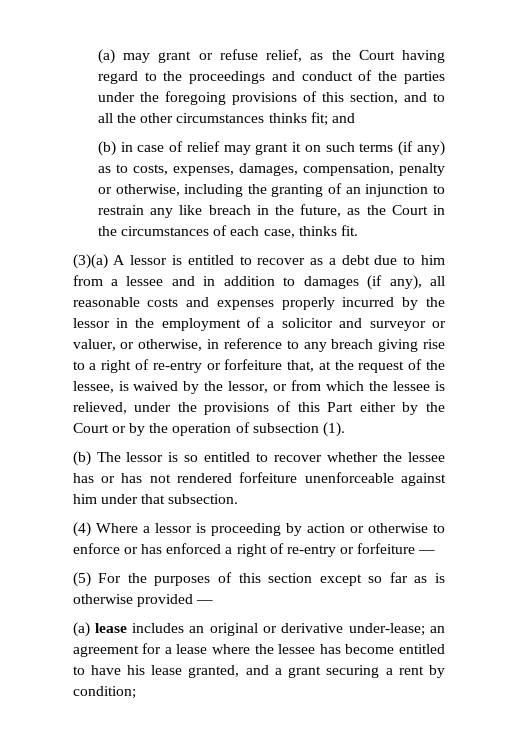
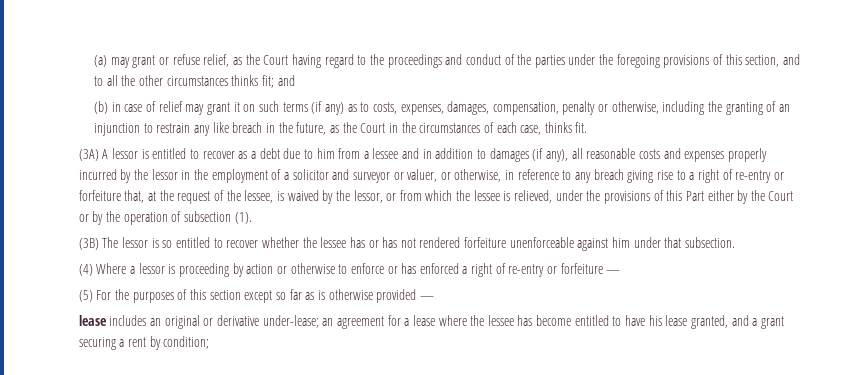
[72,254,108,269] (3)(a) -> [78,149,99,161] (3A)
[72,451,91,466] (b) -> [78,238,99,250] (3B)
[72,622,90,637] (a) -> (434, 298) none

